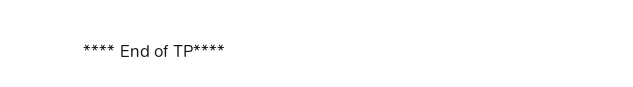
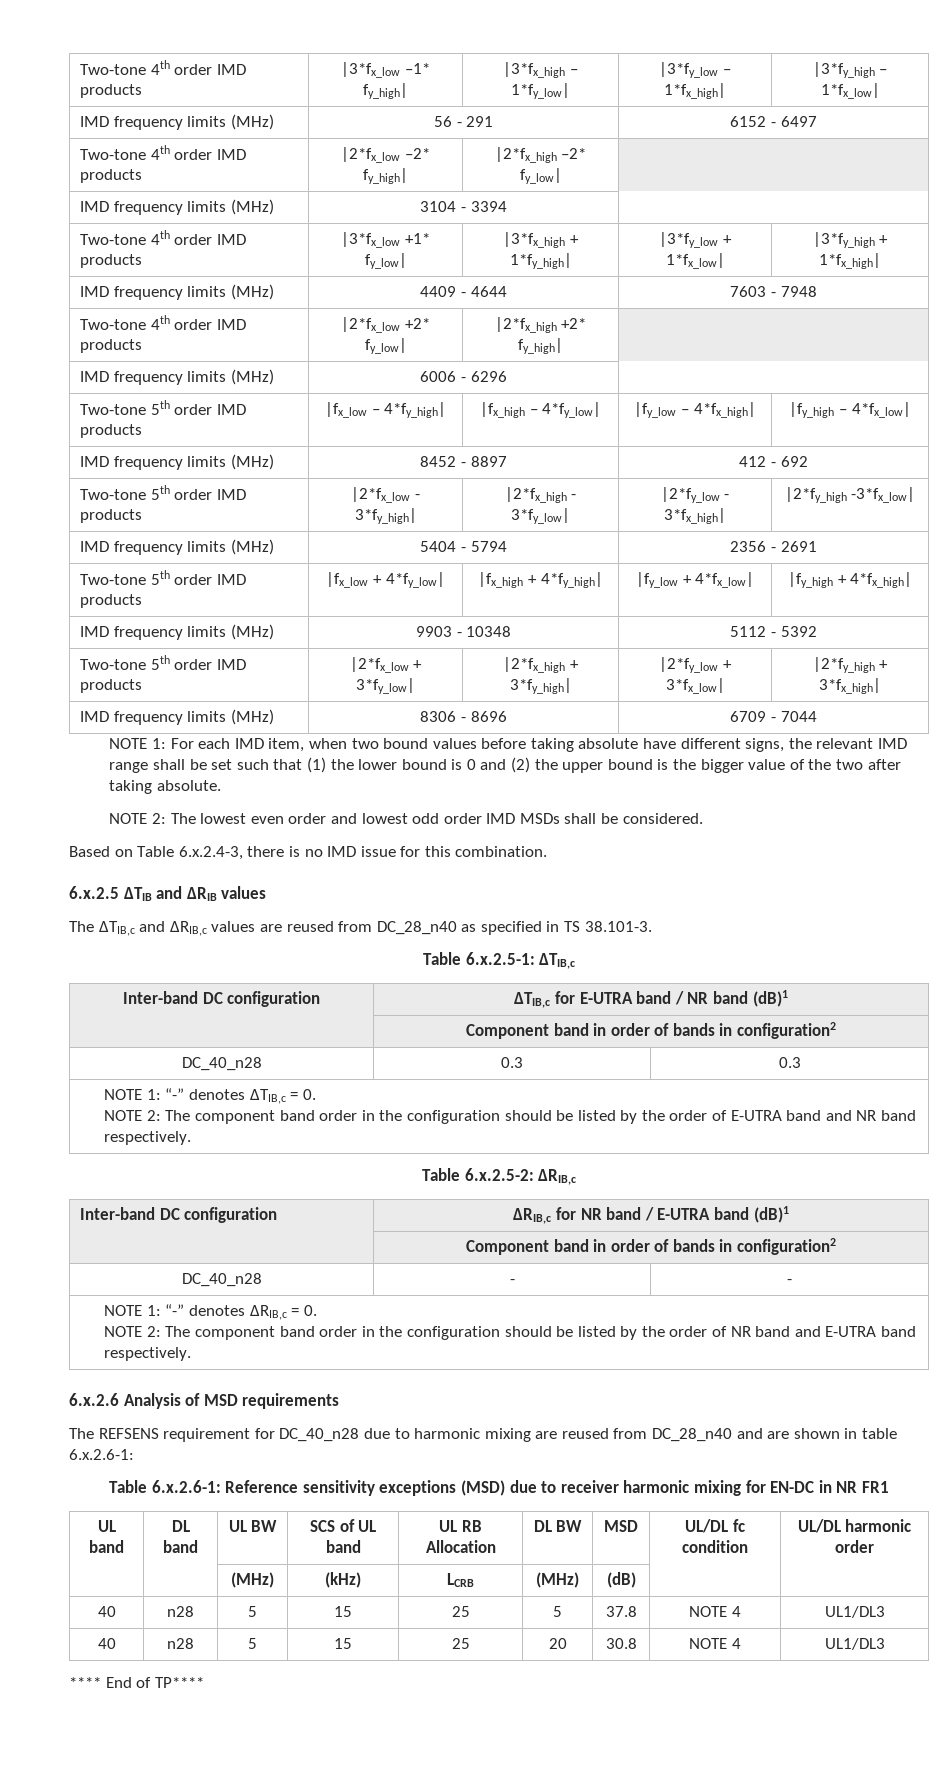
(83, 50) none -> [79,60,246,75] [79,84,142,98] [341,62,430,78] [363,83,408,99] [503,62,578,78] [511,83,570,99] [659,62,731,78] [664,83,726,99] [812,62,888,78] [820,83,880,99] [79,114,274,130] [433,116,494,127] [730,116,817,127] [79,145,246,160] [79,169,142,183] [341,147,430,163] [363,168,408,184] [494,147,587,163] [519,168,562,184] [79,199,274,215] [420,201,507,212] [79,230,246,245] [79,254,142,268] [341,232,430,248] [364,253,407,269] [503,232,579,248] [509,253,572,269] [659,232,732,248] [665,253,725,269] [812,232,889,248] [819,253,881,269] [79,284,274,300] [420,286,507,297] [730,286,817,297] [79,315,246,330] [79,339,142,353] [341,317,430,333] [364,338,407,354] [494,317,587,333] [518,338,563,354] [79,369,274,385] [420,371,507,382] [79,400,246,415] [79,424,142,438] [324,402,447,418] [479,402,602,418] [634,402,756,418] [789,402,911,418] [79,454,274,470] [420,456,507,467] [739,456,808,467] [79,485,246,500] [79,509,142,523] [351,487,420,503] [354,508,417,524] [504,487,577,503] [511,508,570,524] [660,487,730,503] [664,508,726,524] [784,487,916,503] [79,539,274,555] [420,541,507,552] [730,541,817,552] [79,570,246,585] [79,594,142,608] [326,572,445,588] [478,572,603,588] [635,572,755,588] [787,572,913,588] [79,624,274,640] [415,626,512,637] [730,626,817,637] [79,655,246,670] [79,679,142,693] [349,657,423,673] [356,678,415,694] [503,657,579,673] [509,678,572,694] [659,657,732,673] [665,678,725,694] [812,657,889,673] [819,678,881,694] [79,709,274,725] [420,711,507,722] [730,711,817,722] [109,738,908,752] [109,757,901,773] [109,780,221,794] [109,813,703,824] [69,846,548,860] [69,886,267,901] [69,921,652,936] [422,952,576,969] [122,991,321,1007] [514,990,788,1008] [465,1022,837,1039] [181,1057,262,1071] [501,1057,523,1068] [778,1057,801,1068] [104,1088,316,1104] [104,1110,917,1124] [104,1131,192,1145] [421,1168,577,1185] [79,1207,278,1223] [513,1206,789,1224] [465,1238,837,1255] [181,1273,262,1287] [509,1279,515,1284] [787,1279,792,1284] [104,1304,317,1320] [104,1326,917,1340] [104,1347,192,1361] [69,1393,340,1409] [69,1428,898,1442] [69,1449,134,1460] [109,1480,889,1496] [97,1520,116,1532] [89,1540,124,1553] [171,1520,190,1532] [163,1540,198,1553] [228,1520,278,1532] [309,1519,377,1532] [325,1540,361,1553] [439,1520,482,1532] [425,1540,496,1553] [533,1520,583,1532] [604,1520,638,1532] [685,1519,745,1533] [682,1540,748,1553] [797,1519,912,1533] [835,1540,874,1553] [231,1572,274,1588] [325,1572,361,1588] [447,1573,474,1587] [536,1572,579,1588] [606,1572,636,1588] [97,1606,116,1617] [167,1606,194,1617] [248,1606,257,1617] [334,1606,352,1617] [451,1606,470,1617] [553,1606,562,1617] [605,1606,637,1617] [689,1606,741,1617] [824,1606,885,1618] [97,1638,116,1649] [167,1638,194,1649] [248,1638,257,1649] [334,1638,352,1649] [451,1638,470,1649] [548,1638,567,1649] [605,1638,637,1649] [689,1638,741,1649] [824,1638,885,1650] Two-tone 4th order IMD products | |3*fx_low –1* fy_high| | |3*fx_high – 1*fy_low| | |3*fy_low – 1*fx_high| | |3*fy_high – 1*fx_low| // IMD frequency limits (MHz) | 56 - 291 | 6152 - 6497 // Two-tone 4th order IMD products | |2*fx_low –2* fy_high| | |2*fx_high –2* fy_low| | // IMD frequency limits (MHz) | 3104 - 3394 | // Two-tone 4th order IMD products | |3*fx_low +1* fy_low| | |3*fx_high + 1*fy_high| | |3*fy_low + 1*fx_low| | |3*fy_high + 1*fx_high| // IMD frequency limits (MHz) | 4409 - 4644 | 7603 - 7948 // Two-tone 4th order IMD products | |2*fx_low +2* fy_low| | |2*fx_high +2* fy_high| | // IMD frequency limits (MHz) | 6006 - 6296 | // Two-tone 5th order IMD products | |fx_low – 4*fy_high| | |fx_high – 4*fy_low| | |fy_low – 4*fx_high| | |fy_high – 4*fx_low| // IMD frequency limits (MHz) | 8452 - 8897 | 412 - 692 // Two-tone 5th order IMD products | |2*fx_low - 3*fy_high| | |2*fx_high - 3*fy_low| | |2*fy_low - 3*fx_high| | |2*fy_high -3*fx_low| // IMD frequency limits (MHz) | 5404 - 5794 | 2356 - 2691 // Two-tone 5th order IMD products | |fx_low + 4*fy_low| | |fx_high + 4*fy_high| | |fy_low + 4*fx_low| | |fy_high + 4*fx_high| // IMD frequency limits (MHz) | 9903 - 10348 | 5112 - 5392 // Two-tone 5th order IMD products | |2*fx_low + 3*fy_low| | |2*fx_high + 3*fy_high| | |2*fy_low + 3*fx_low| | |2*fy_high + 3*fx_high| // IMD frequency limits (MHz) | 8306 - 8696 | 6709 - 7044 // NOTE 1: For each IMD item, when two bound values before taking absolute have different signs, the relevant IMD range shall be set such that (1) the lower bound is 0 and (2) the upper bound is the bigger value of the two after taking absolute. // NOTE 2: The lowest even order and lowest odd order IMD MSDs shall be considered. // Based on Table 6.x.2.4-3, there is no IMD issue for this combination. // 6.x.2.5 ∆TIB and ∆RIB values // The ΔTIB,c and ΔRIB,c values are reused from DC_28_n40 as specified in TS 38.101-3. // Table 6.x.2.5-1: ΔTIB,c // Inter-band DC configuration | ΔTIB,c for E-UTRA band / NR band (dB)1 // | Component band in order of bands in configuration2 // DC_40_n28 | 0.3 | 0.3 // NOTE 1: “-” denotes ΔTIB,c = 0. // NOTE 2: The component band order in the configuration should be listed by the order of E-UTRA band and NR band respectively. // Table 6.x.2.5-2: ΔRIB,c // Inter-band DC configuration | ΔRIB,c for NR band / E-UTRA band (dB)1 // | Component band in order of bands in configuration2 // DC_40_n28 | - | - // NOTE 1: “-” denotes ΔRIB,c = 0. // NOTE 2: The component band order in the configuration should be listed by the order of NR band and E-UTRA band respectively. // 6.x.2.6 Analysis of MSD requirements // The REFSENS requirement for DC_40_n28 due to harmonic mixing are reused from DC_28_n40 and are shown in table 6.x.2.6-1: // Table 6.x.2.6-1: Reference sensitivity exceptions (MSD) due to receiver harmonic mixing for EN-DC in NR FR1 // UL band | DL band | UL BW | SCS of UL band | UL RB Allocation | DL BW | MSD | UL/DL fc condition | UL/DL harmonic order // | | (MHz) | (kHz) | LCRB | (MHz) | (dB) | | // 40 | n28 | 5 | 15 | 25 | 5 | 37.8 | NOTE 4 | UL1/DL3 // 40 | n28 | 5 | 15 | 25 | 20 | 30.8 | NOTE 4 | UL1/DL3 //

